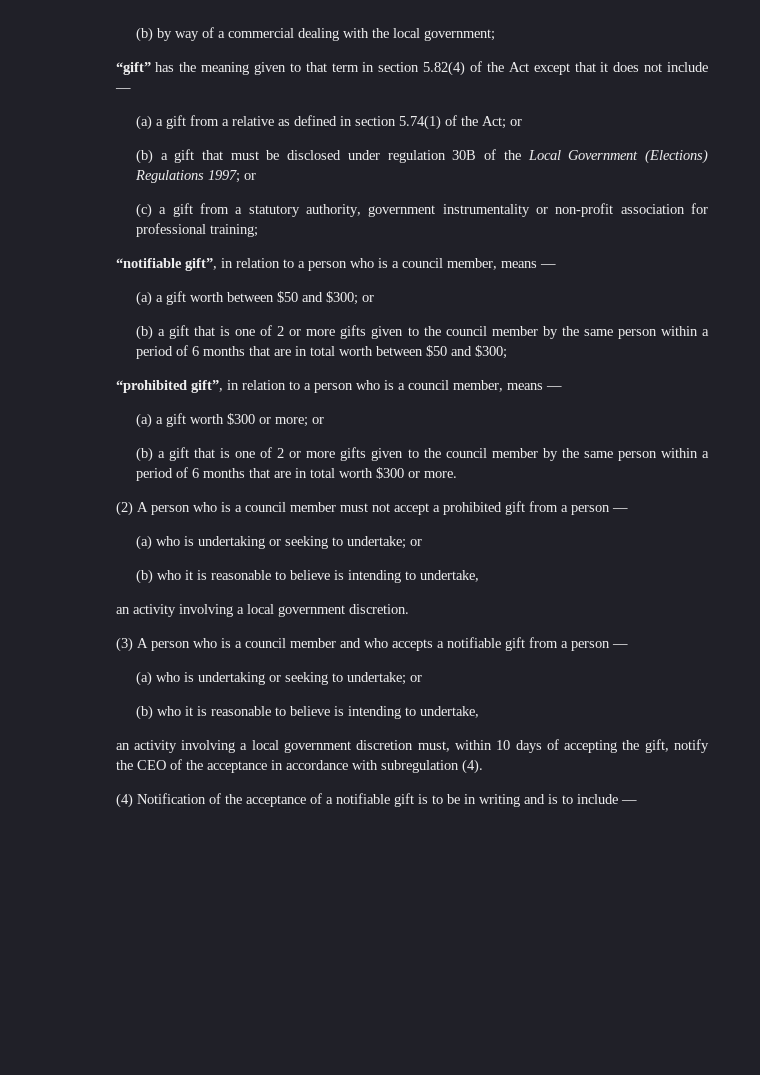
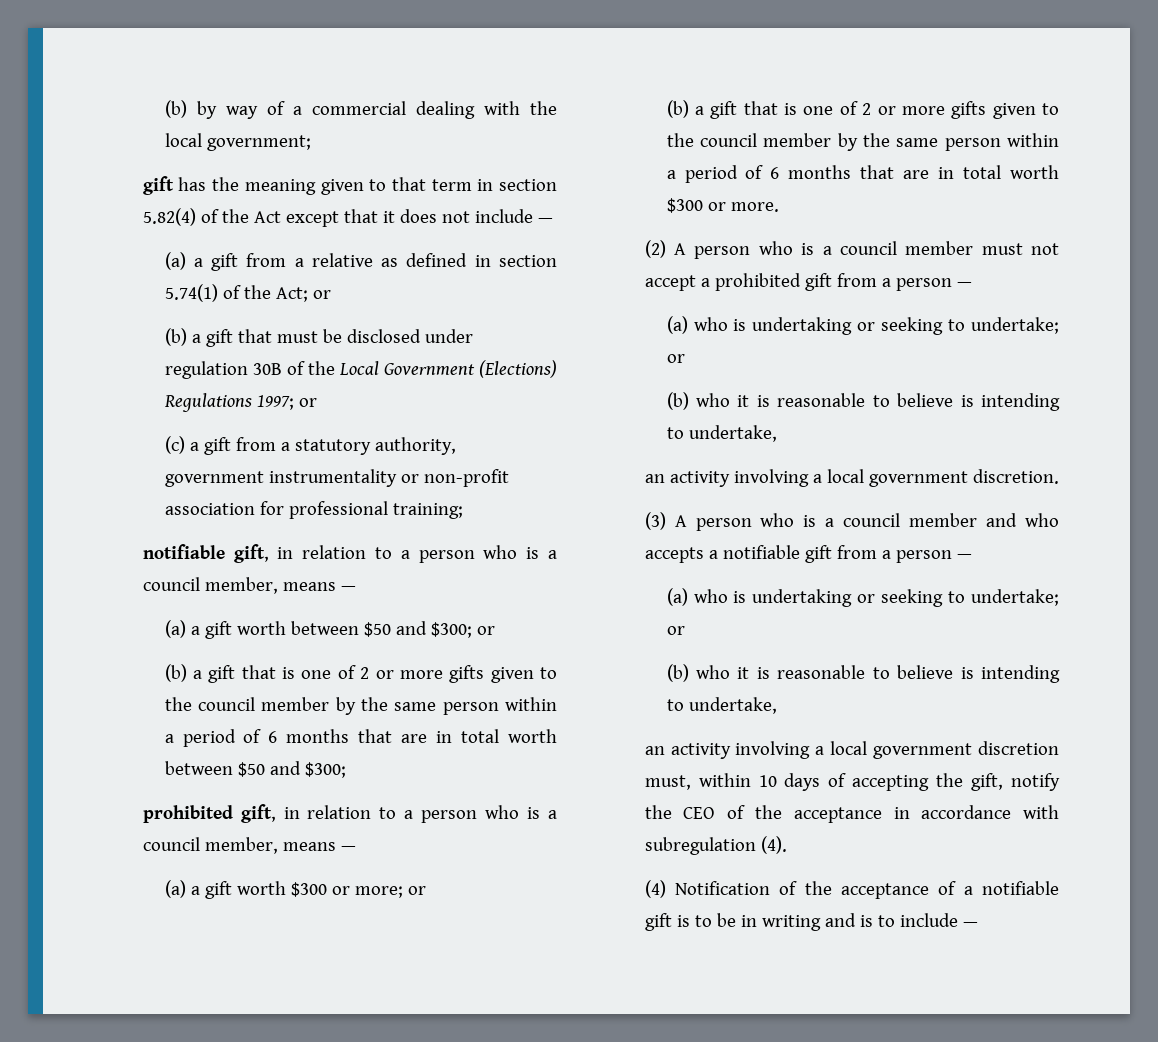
[115,62,151,75] “gift” -> [142,176,174,195] gift
[115,258,217,271] “notifiable gift”, -> [142,544,269,563] notifiable gift,
[115,380,223,393] “prohibited gift”, -> [142,804,276,823] prohibited gift,

